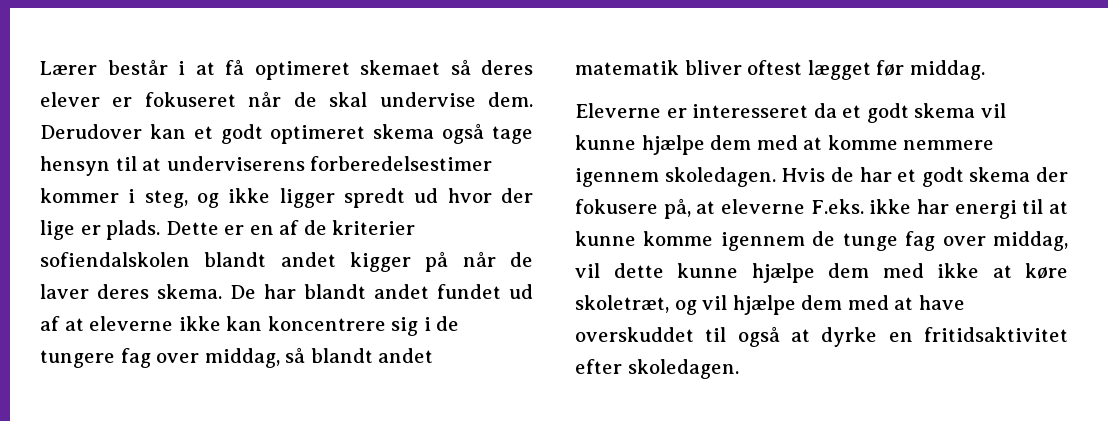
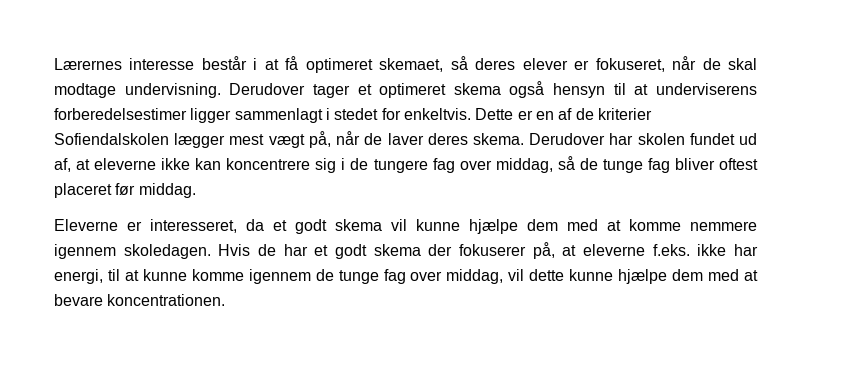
[40,61,97,75] Lærer -> [54,58,195,70] Lærernes interesse
[360,60,440,75] skemaet -> [379,58,444,72] skemaet,
[144,92,236,107] fokuseret -> [595,58,665,72] fokuseret,
[379,92,533,107] [40,124,263,144] undervise dem. Derudover kan et godt -> [54,83,372,98] modtage undervisning. Derudover tager et
[491,126,533,144] tage -> (545, 89) none
[40,188,533,208] [40,220,161,240] kommer i steg, og ikke ligger spredt ud hvor der lige er plads. -> [190,108,471,123] ligger sammenlagt i stedet for enkeltvis.
[40,251,449,272] sofiendalskolen blandt andet kigger på -> [54,131,331,148] Sofiendalskolen lægger mest vægt på,
[230,284,429,299] De har blandt andet -> [529,133,685,145] Derudover har skolen
[40,316,60,331] af -> [54,158,71,172] af,
[310,348,434,363] [575,60,679,75] blandt andet matematik -> [579,158,670,173] de tunge fag
[807,60,871,80] lægget -> [54,183,112,198] placeret
[692,104,809,118] interesseret -> [150,219,237,233] interesseret,
[575,199,658,214] fokusere -> [459,244,526,256] fokuserer
[810,199,864,214] F.eks. -> [652,244,690,256] f.eks.
[954,200,1017,219] energi -> [54,269,103,284] energi,
[937,263,1068,279] [575,295,965,315] [575,326,1068,347] [575,359,739,379] ikke at køre skoletræt, og vil hjælpe dem med at have overskuddet til også at dyrke en fritidsaktivitet efter skoledagen. -> [744,270,759,281] [54,294,226,306] at bevare koncentrationen.

